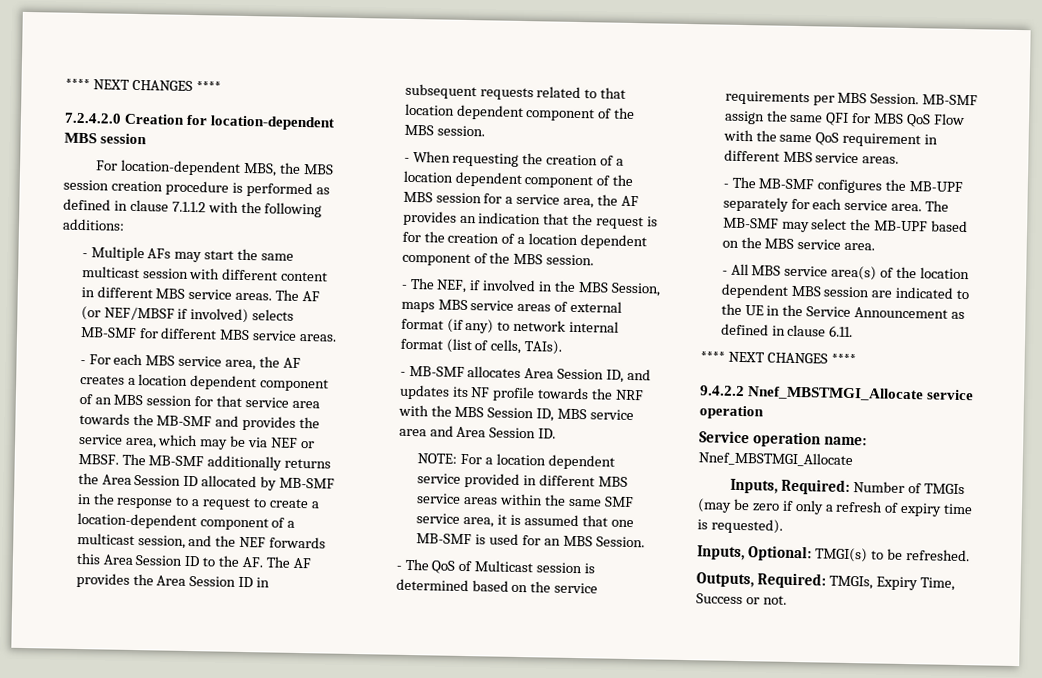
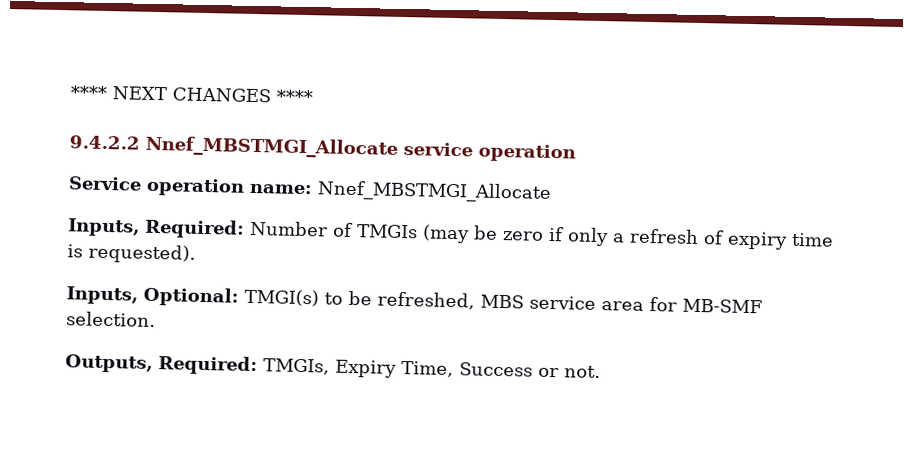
[65,78,221,92] [64,112,335,131] [64,132,148,145] [95,159,334,177] [63,179,330,198] [63,198,323,218] [62,218,125,231] [81,246,295,263] [81,266,329,282] [80,286,321,302] [80,305,295,324] [79,326,338,342] [79,353,302,371] [79,374,330,392] [78,393,321,409] [78,412,321,431] [78,433,316,450] [77,453,332,471] [77,472,336,491] [76,493,320,511] [76,512,296,531] [76,532,327,549] [75,552,311,569] [75,572,271,588] [404,83,627,101] [404,103,636,122] [403,124,485,137] [403,150,625,167] [402,170,634,189] [402,191,640,209] [402,210,659,230] [401,231,648,250] [401,252,595,267] [400,277,661,297] [400,299,623,313] [400,318,620,334] [399,338,563,355] [399,365,652,383] [398,384,645,402] [397,404,635,422] [398,425,557,439] [417,453,615,470] [417,472,628,489] [417,493,634,508] [416,513,634,528] [416,533,645,548] [395,558,596,574] [395,578,599,594] [724,90,979,106] [723,110,966,128] [722,129,939,148] [723,149,900,164] [722,176,964,194] [722,196,950,212] [722,217,969,233] [721,236,876,251] [721,263,971,281] [720,283,970,300] [720,303,966,320] [720,323,854,338] [700,351,856,365] **** NEXT CHANGES **** // 7.2.4.2.0 Creation for location-dependent MBS session // For location-dependent MBS, the MBS session creation procedure is performed as defined in clause 7.1.1.2 with the following additions: // - Multiple AFs may start the same multicast session with different content in different MBS service areas. The AF (or NEF/MBSF if involved) selects MB-SMF for different MBS service areas. // - For each MBS service area, the AF creates a location dependent component of an MBS session for that service area towards the MB-SMF and provides the service area, which may be via NEF or MBSF. The MB-SMF additionally returns the Area Session ID allocated by MB-SMF in the response to a request to create a location-dependent component of a multicast session, and the NEF forwards this Area Session ID to the AF. The AF provides the Area Session ID in subsequent requests related to that location dependent component of the MBS session. // - When requesting the creation of a location dependent component of the MBS session for a service area, the AF provides an indication that the request is for the creation of a location dependent component of the MBS session. // - The NEF, if involved in the MBS Session, maps MBS service areas of external format (if any) to network internal format (list of cells, TAIs). // - MB-SMF allocates Area Session ID, and updates its NF profile towards the NRF with the MBS Session ID, MBS service area and Area Session ID. // NOTE: For a location dependent service provided in different MBS service areas within the same SMF service area, it is assumed that one MB-SMF is used for an MBS Session. // - The QoS of Multicast session is determined based on the service requirements per MBS Session. MB-SMF assign the same QFI for MBS QoS Flow with the same QoS requirement in different MBS service areas. // - The MB-SMF configures the MB-UPF separately for each service area. The MB-SMF may select the MB-UPF based on the MBS service area. // - All MBS service area(s) of the location dependent MBS session are indicated to the UE in the Service Announcement as defined in clause 6.11. // **** NEXT CHANGES **** -> [70,85,313,104] **** NEXT CHANGES ****
[905,549,970,562] refreshed. -> [377,291,762,314] [66,311,156,328] refreshed, MBS service area for MB-SMF selection.

